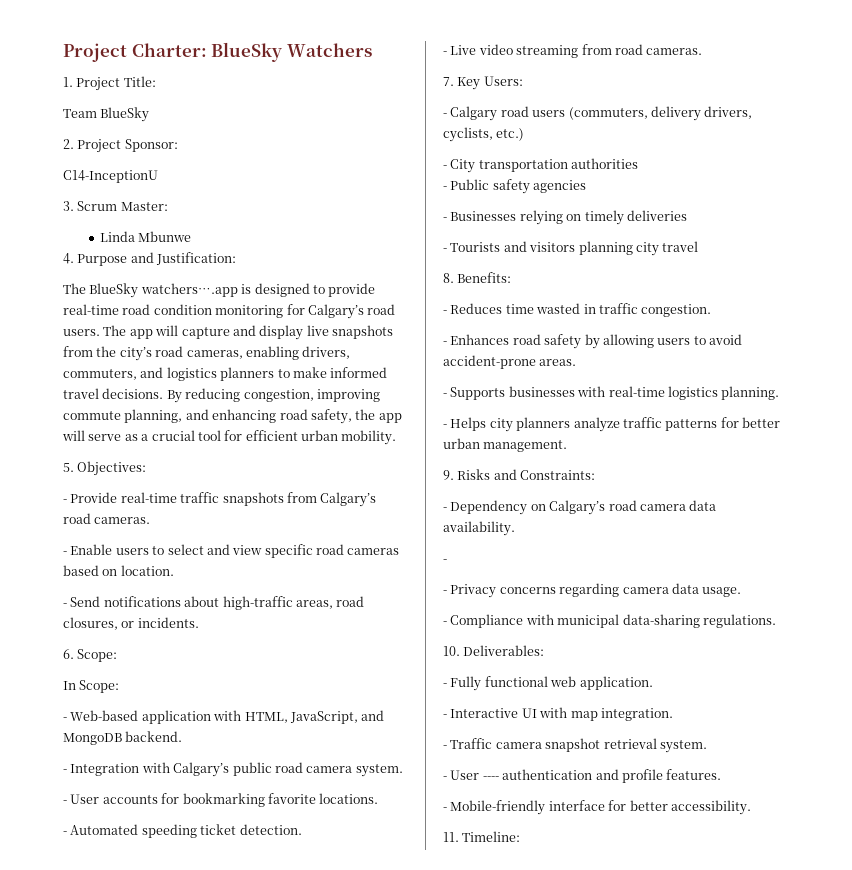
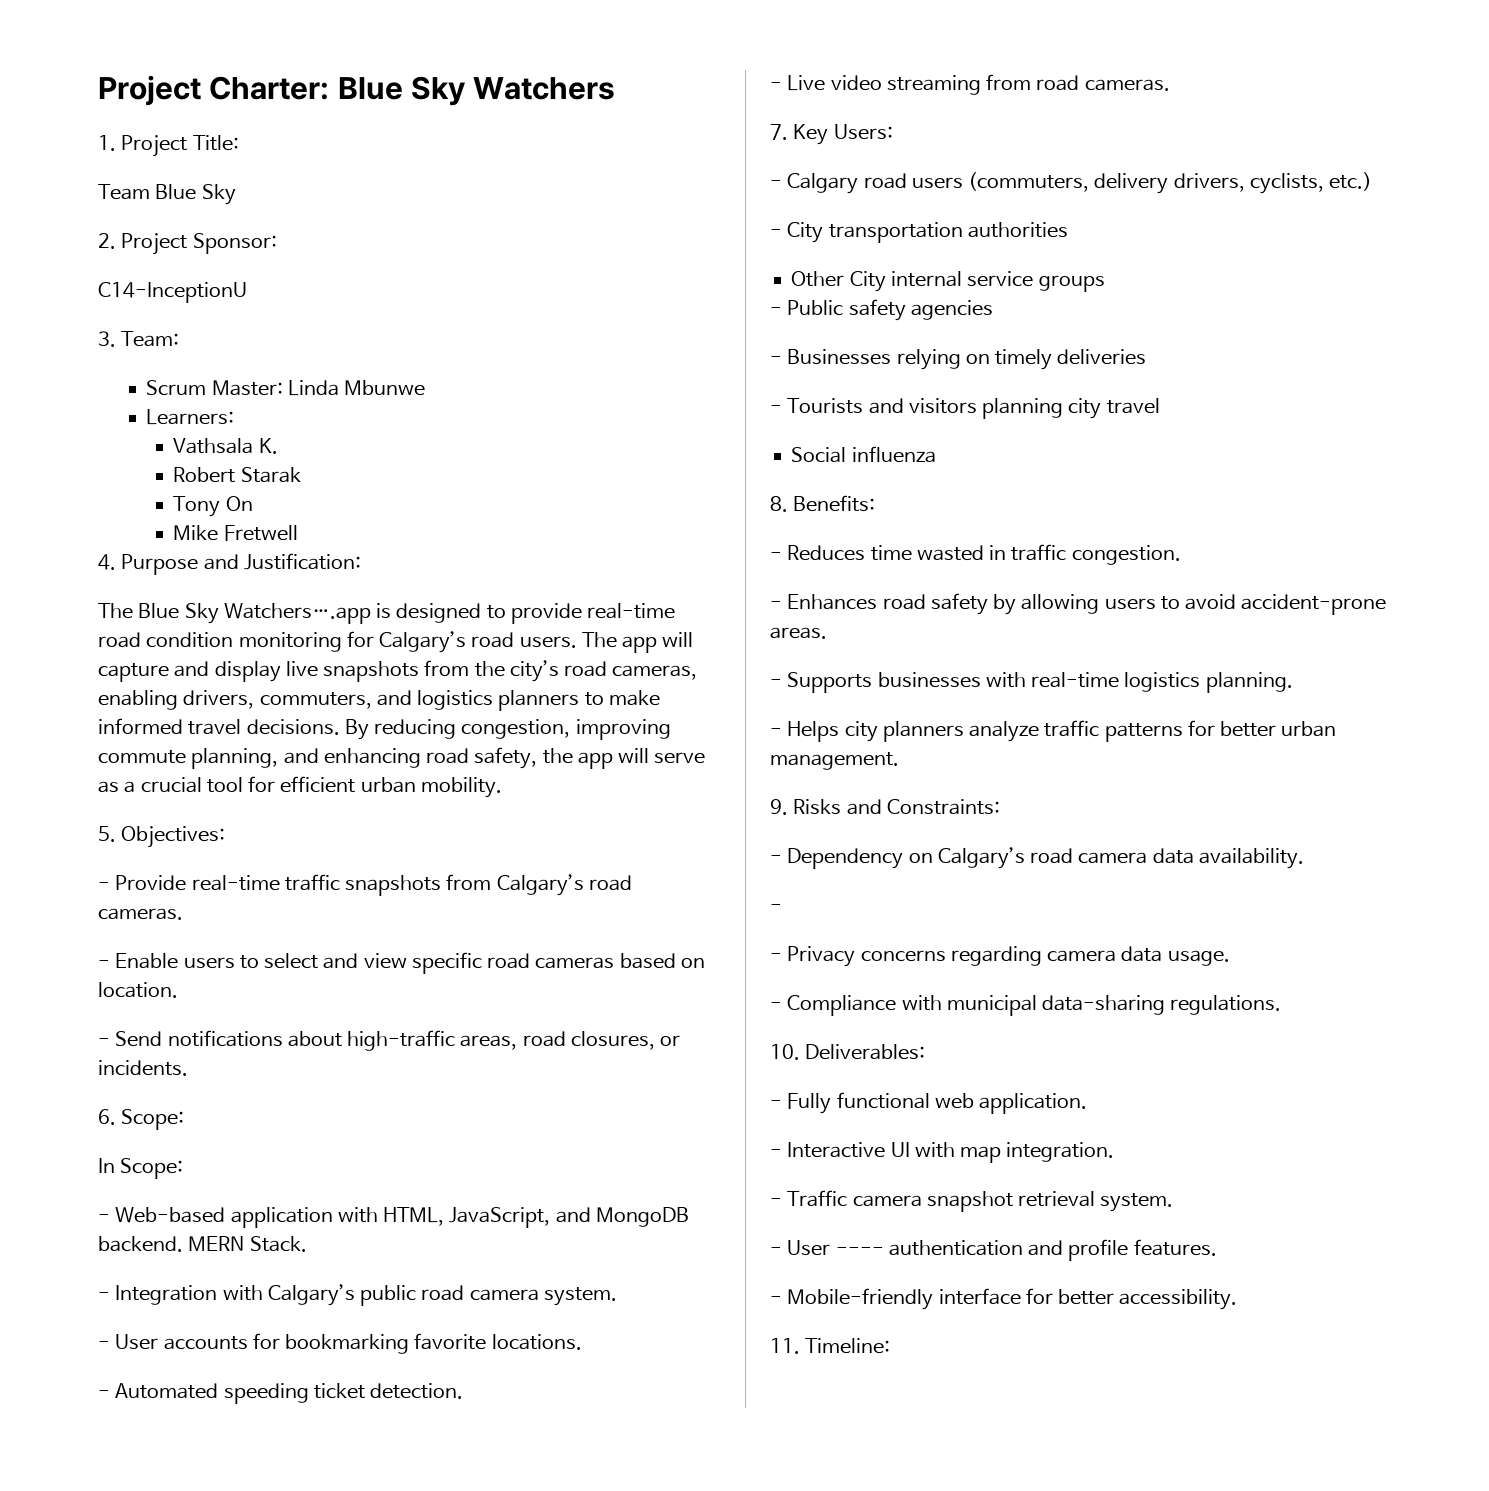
[211,42,283,62] BlueSky -> [337,76,466,106] Blue Sky
[100,107,150,122] BlueSky -> [155,184,236,205] Blue Sky
(74, 206) none -> [121,331,180,347] Team: //
(168, 206) // -> (283, 388) none
(192, 236) none -> [146,409,235,425] [173,438,278,454] [173,467,301,483] [173,496,253,517] [173,525,298,541] // Learners: // Vathsala K. // Robert Starak // Tony On // Mike Fretwell
[89,283,238,298] BlueSky watchers….app -> [138,603,371,624] Blue Sky Watchers….app
(183, 736) none -> [188,1236,307,1252] MERN Stack.
(639, 163) none -> [791,271,1105,292] // Other City internal service groups
(699, 246) none -> [791,446,936,463] // Social influenza

